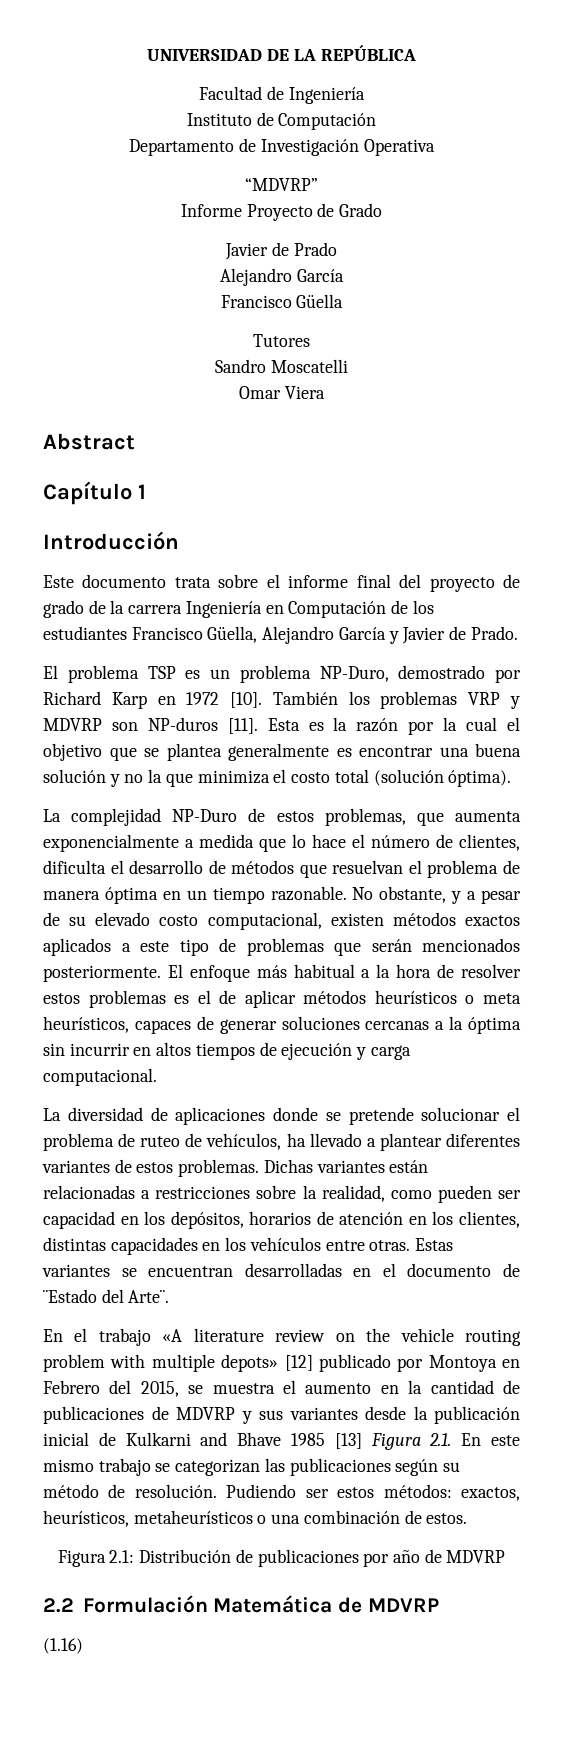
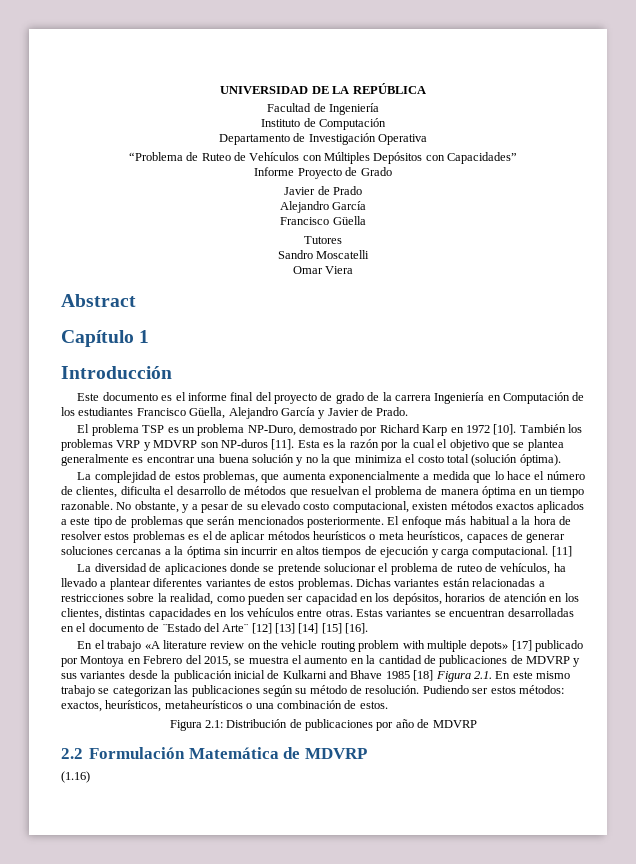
[245,178,318,191] “MDVRP” -> [128,152,518,164] “Problema de Ruteo de Vehículos con Múltiples Depósitos con Capacidades”
[174,574,259,588] trata sobre -> [161,395,173,401] es
[172,809,238,822] NP-Duro -> (157, 477) none
(157, 1077) none -> [551,546,572,557] [11]
[128,1290,170,1303] Arte¨. -> [222,623,369,634] Arte¨ [12] [13] [14] [15] [16].
[284,1355,313,1371] [12] -> [511,640,532,651] [17]
[334,1433,362,1449] [13] -> [413,670,434,681] [18]

